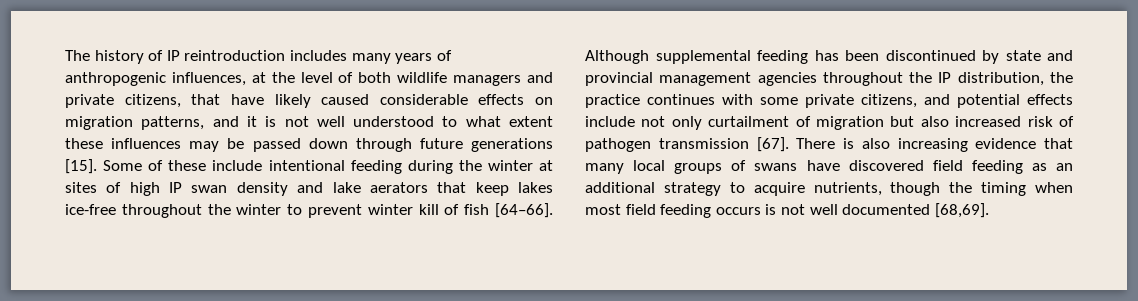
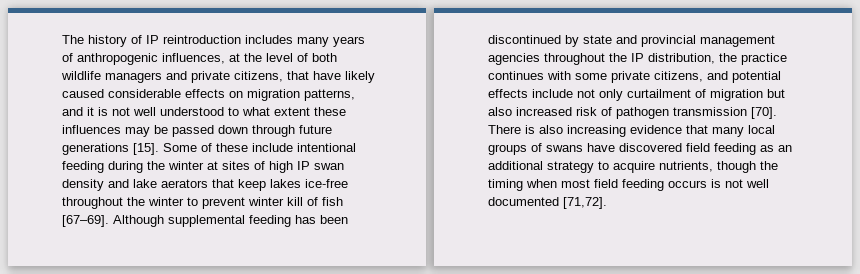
[495,203,553,218] [64–66]. -> [62,215,109,227] [67–69].
[756,137,789,152] [67]. -> [751,107,777,119] [70].
[934,203,989,218] [68,69]. -> [563,197,607,209] [71,72].

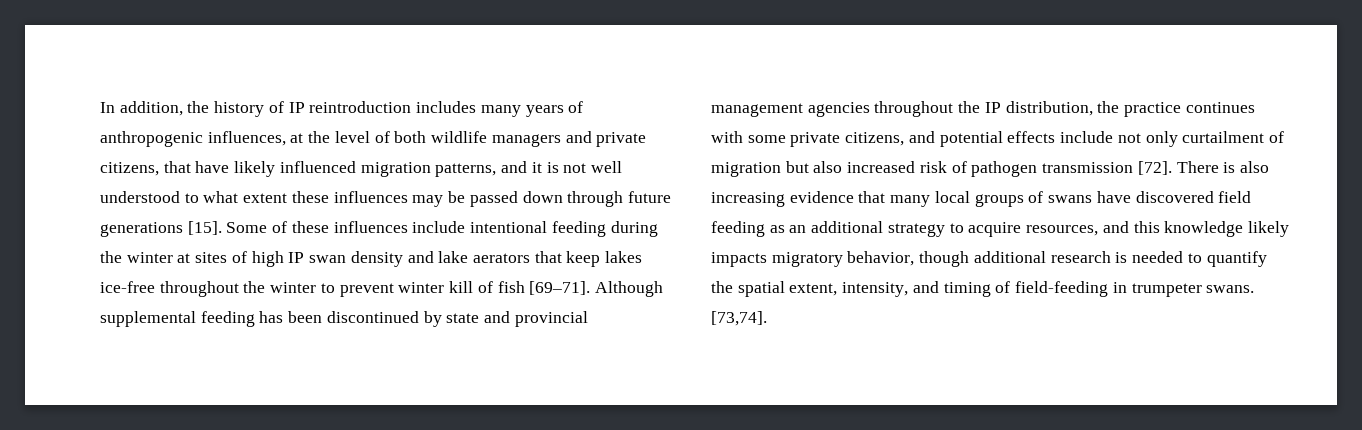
[62,35,84,44] The -> [100,101,210,116] In addition, the
[62,89,243,98] caused considerable effects on -> [279,161,356,173] influenced
(248, 147) none -> [333,221,408,233] influences
[62,215,109,227] [67–69]. -> [529,281,591,295] [69–71].
[751,107,777,119] [70]. -> [1137,161,1172,175] [72].
[659,161,778,173] [488,179,769,191] [488,197,607,209] nutrients, though the timing when most field feeding occurs is not well documented [71,72]. -> [1026,221,1289,237] [711,251,1267,267] [711,281,1255,297] [711,311,767,326] resources, and this knowledge likely impacts migratory behavior, though additional research is needed to quantify the spatial extent, intensity, and timing of field-feeding in trumpeter swans. [73,74].

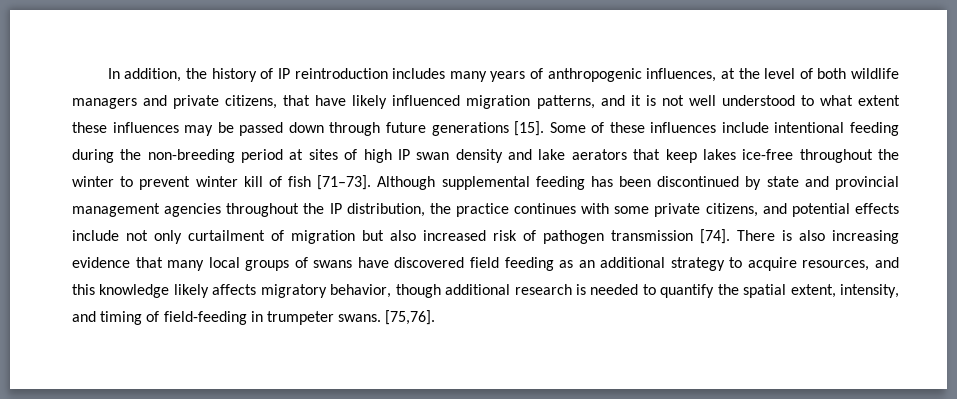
[126,252,173,263] winter -> [147,149,284,163] non-breeding period
[529,281,591,295] [69–71]. -> [317,175,372,190] [71–73].
[1137,161,1172,175] [72]. -> [700,229,730,244] [74].
[711,252,767,267] impacts -> [212,284,257,295] affects
[711,311,767,326] [73,74]. -> [385,310,436,325] [75,76].

